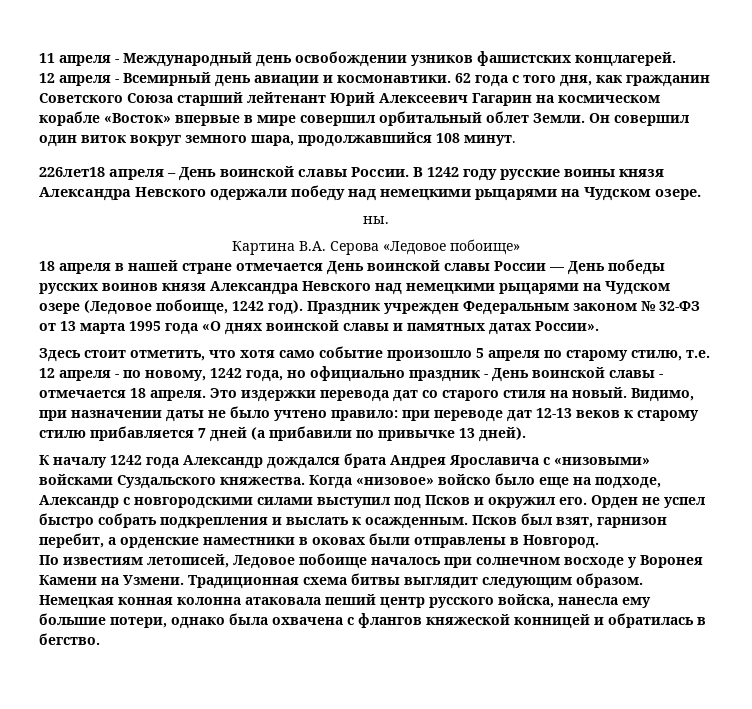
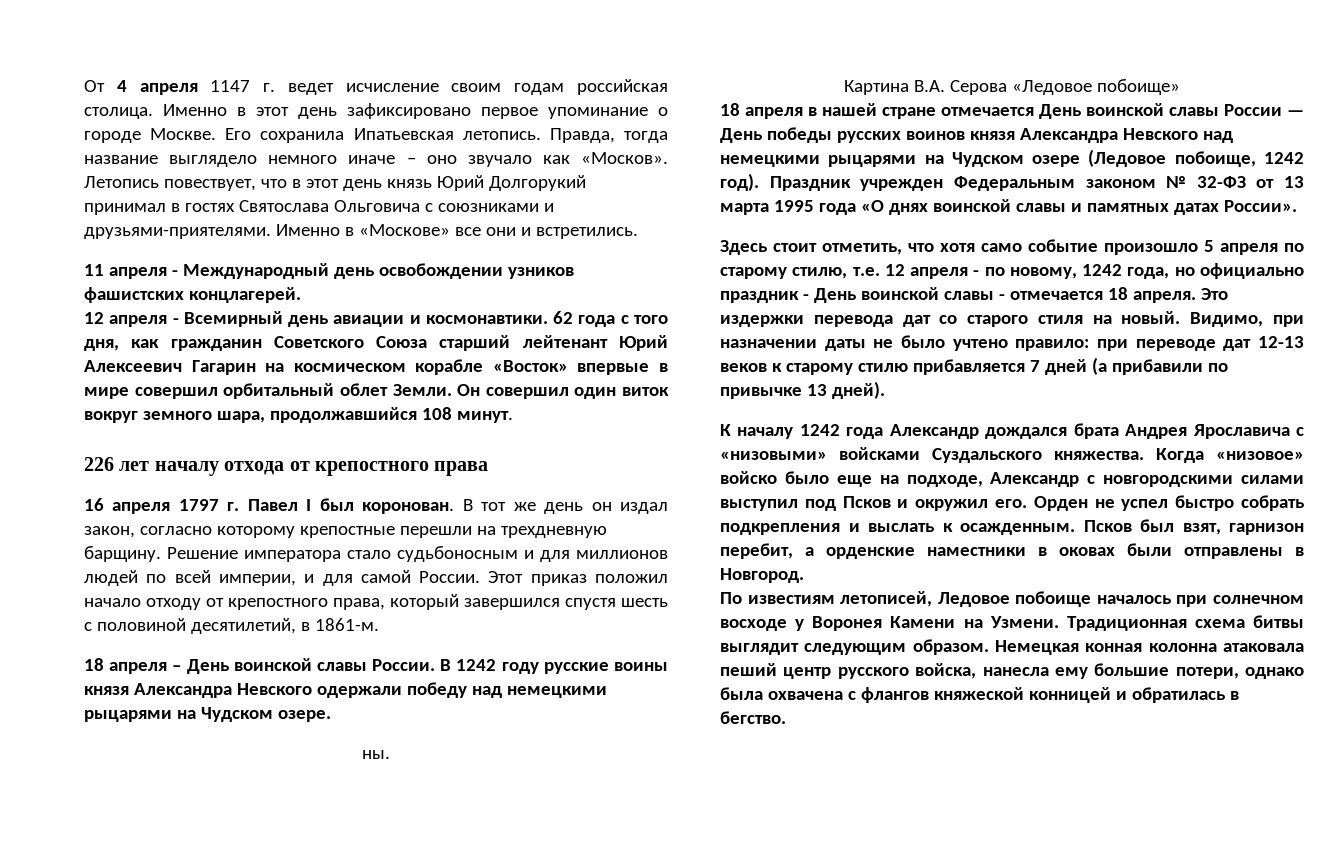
(39, 58) none -> [84,79,668,95] [84,103,668,119] [84,128,668,143] [84,152,668,167] [84,175,586,191] [84,200,554,215] [84,224,638,239] От 4 апреля 1147 г. ведет исчисление своим годам российская столица. Именно в этот день зафиксировано первое упоминание о городе Москве. Его сохранила Ипатьевская летопись. Правда, тогда название выглядело немного иначе – оно звучало как «Москов». Летопись повествует, что в этот день князь Юрий Долгорукий принимал в гостях Святослава Ольговича с союзниками и друзьями-приятелями. Именно в «Москове» все они и встретились. //
[39,167,105,177] 226лет18 -> [84,457,489,476] [84,498,668,514] [84,526,607,538] [84,546,668,562] [84,570,668,586] [84,594,668,610] [84,618,379,634] [84,658,104,671] 226 лет началу отхода от крепостного права // 16 апреля 1797 г. Павел I был коронован. В тот же день он издал закон, согласно которому крепостные перешли на трехдневную барщину. Решение императора стало судьбоносным и для миллионов людей по всей империи, и для самой России. Этот приказ положил начало отходу от крепостного права, который завершился спустя шесть с половиной десятилетий, в 1861-м. // 18

